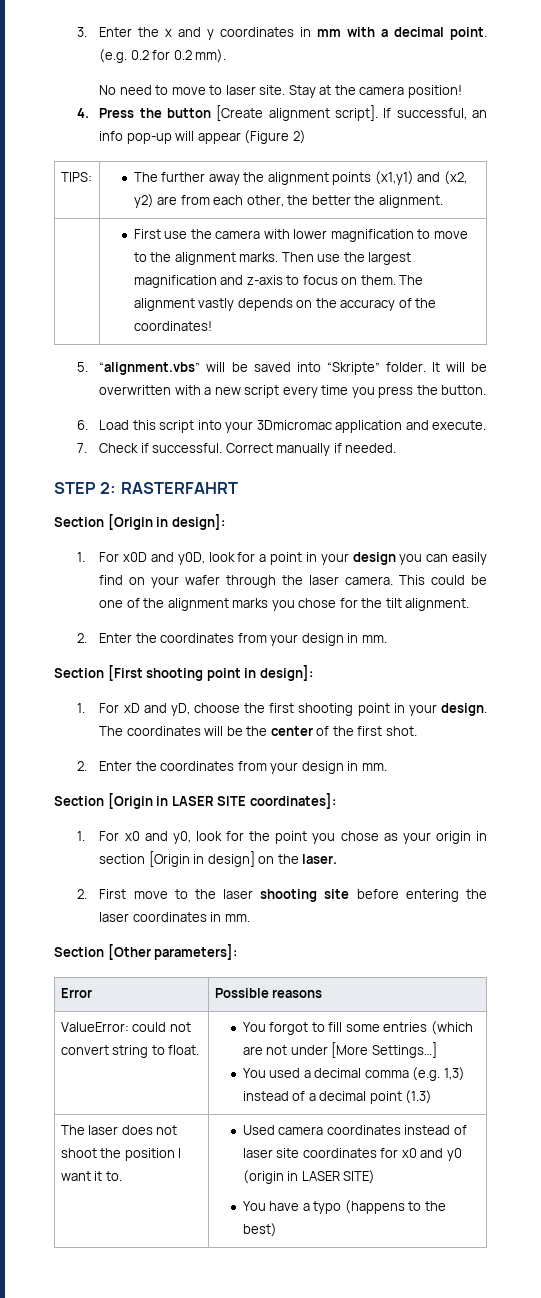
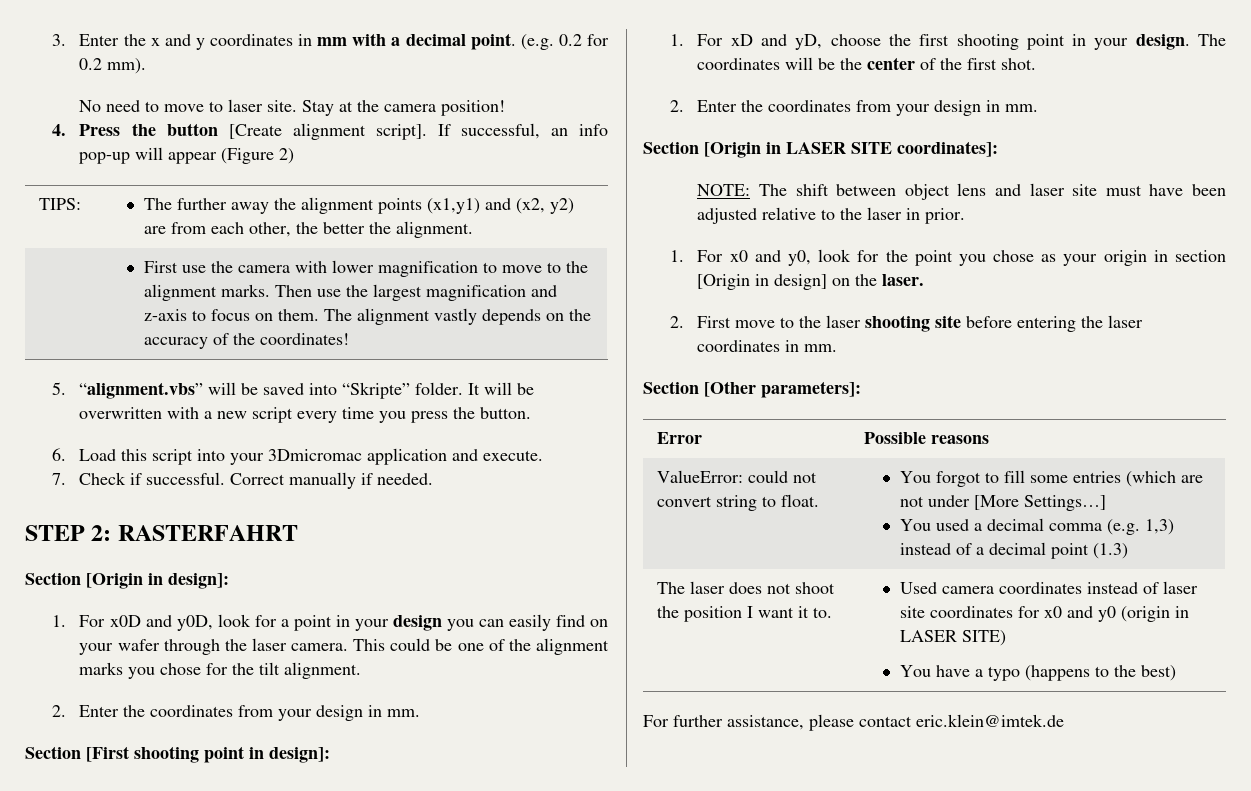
(336, 801) none -> [697,183,1226,200] [697,207,966,224] // NOTE: The shift between object lens and laser site must have been adjusted relative to the laser in prior.
(277, 1230) none -> [643,714,1064,731] // For further assistance, please contact eric.klein@imtek.de

